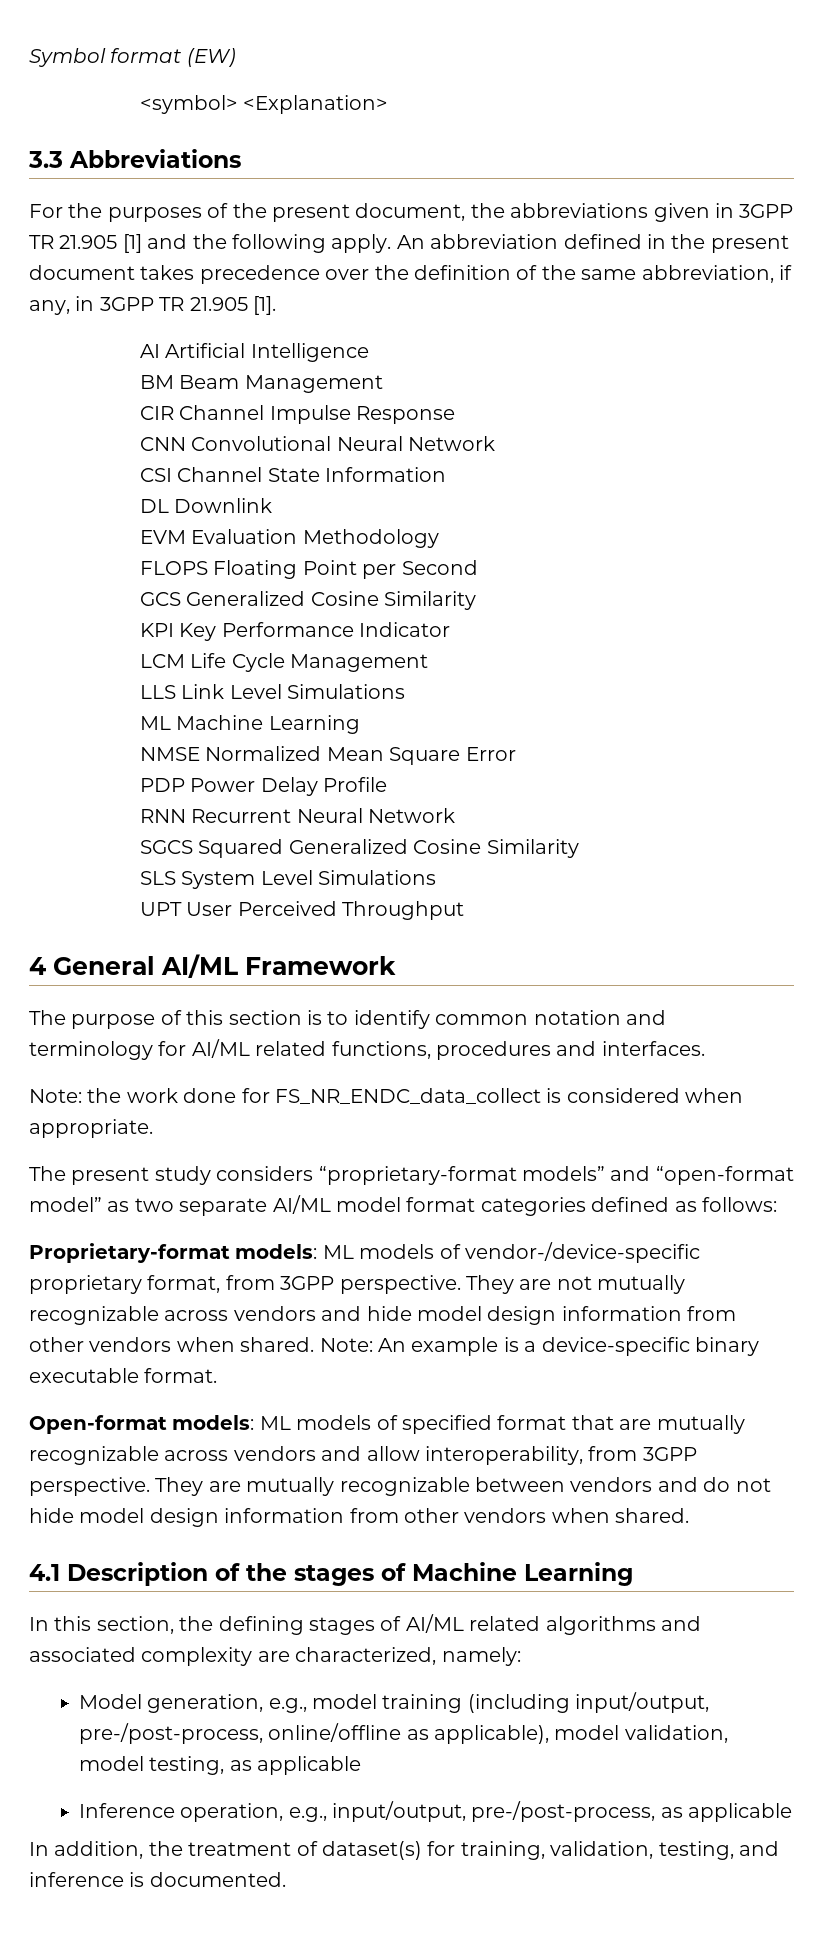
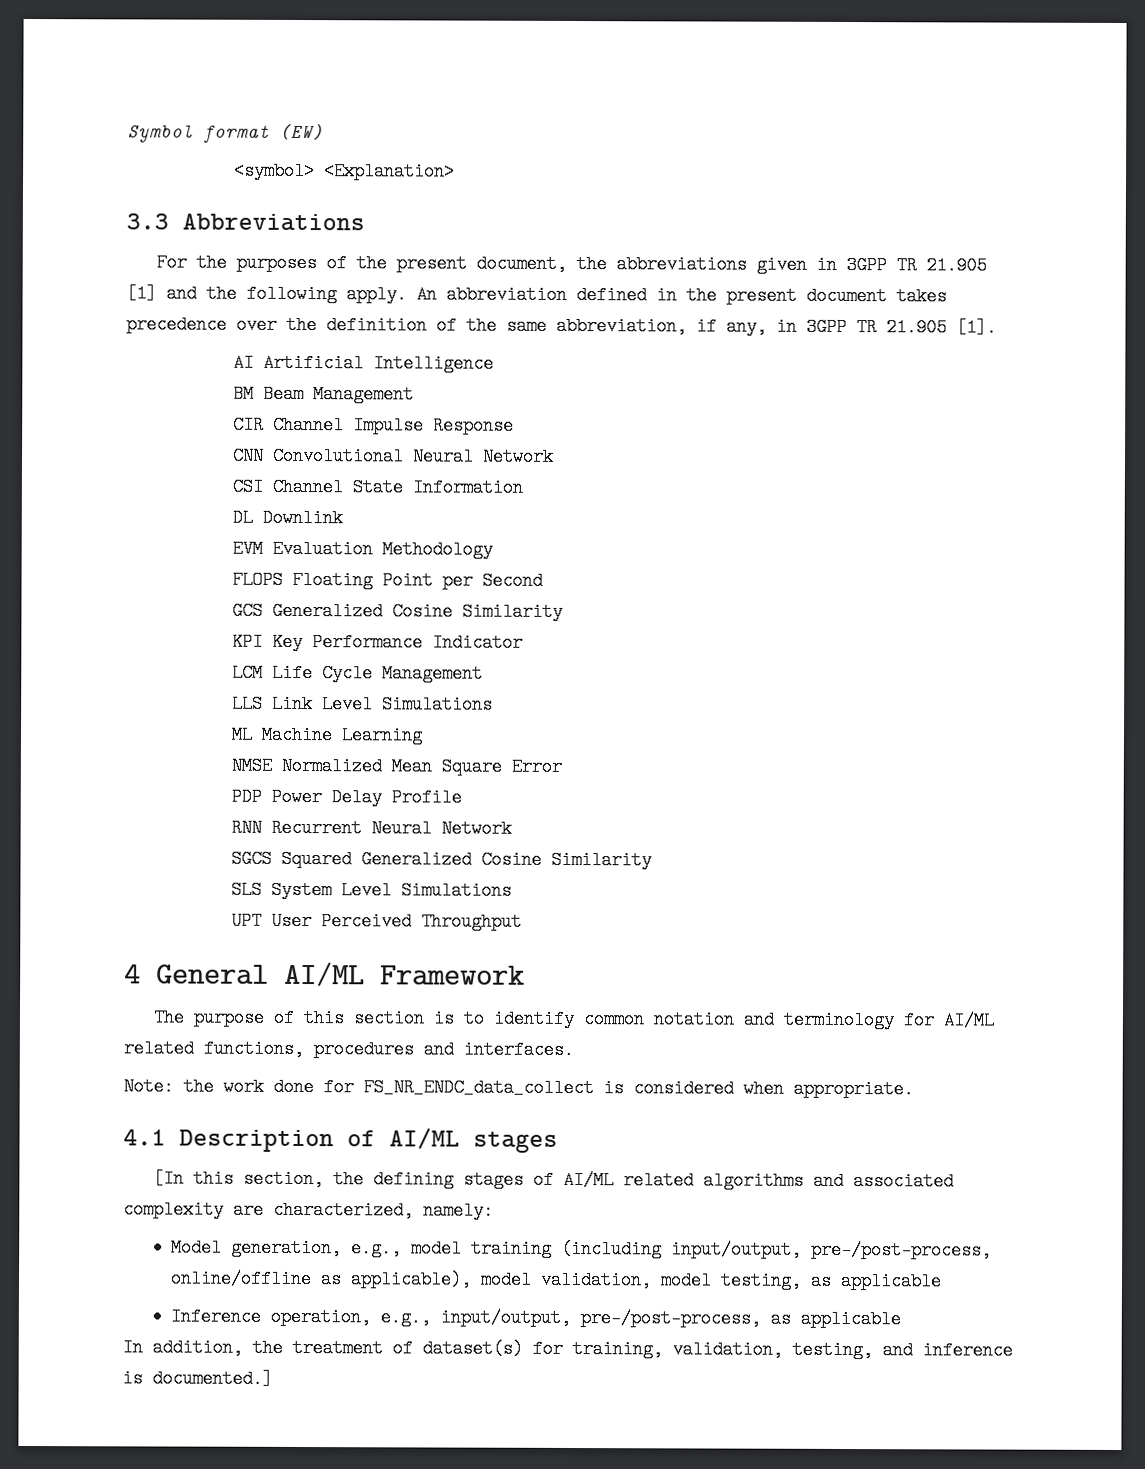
[29,1166,794,1185] [29,1195,777,1216] [29,1242,700,1263] [29,1275,686,1294] [29,1306,737,1325] [29,1337,759,1356] [29,1368,218,1383] [29,1415,745,1434] [29,1446,697,1465] [29,1477,771,1496] [29,1508,690,1527] // The present study considers “proprietary-format models” and “open-format model” as two separate AI/ML model format categories defined as follows: // Proprietary-format models: ML models of vendor-/device-specific proprietary format, from 3GPP perspective. They are not mutually recognizable across vendors and hide model design information from other vendors when shared. Note: An example is a device-specific binary executable format. // Open-format models: ML models of specified format that are mutually recognizable across vendors and allow interoperability, from 3GPP perspective. They are mutually recognizable between vendors and do not hide model design information from other vendors when shared. -> (914, 1089) none
[246,1562,633,1586] [29,1617,49,1631] the stages of Machine Learning // In -> [389,1127,558,1153] [152,1169,184,1188] AI/ML stages // [In
[149,1872,286,1887] documented. -> [152,1369,273,1388] documented.]

